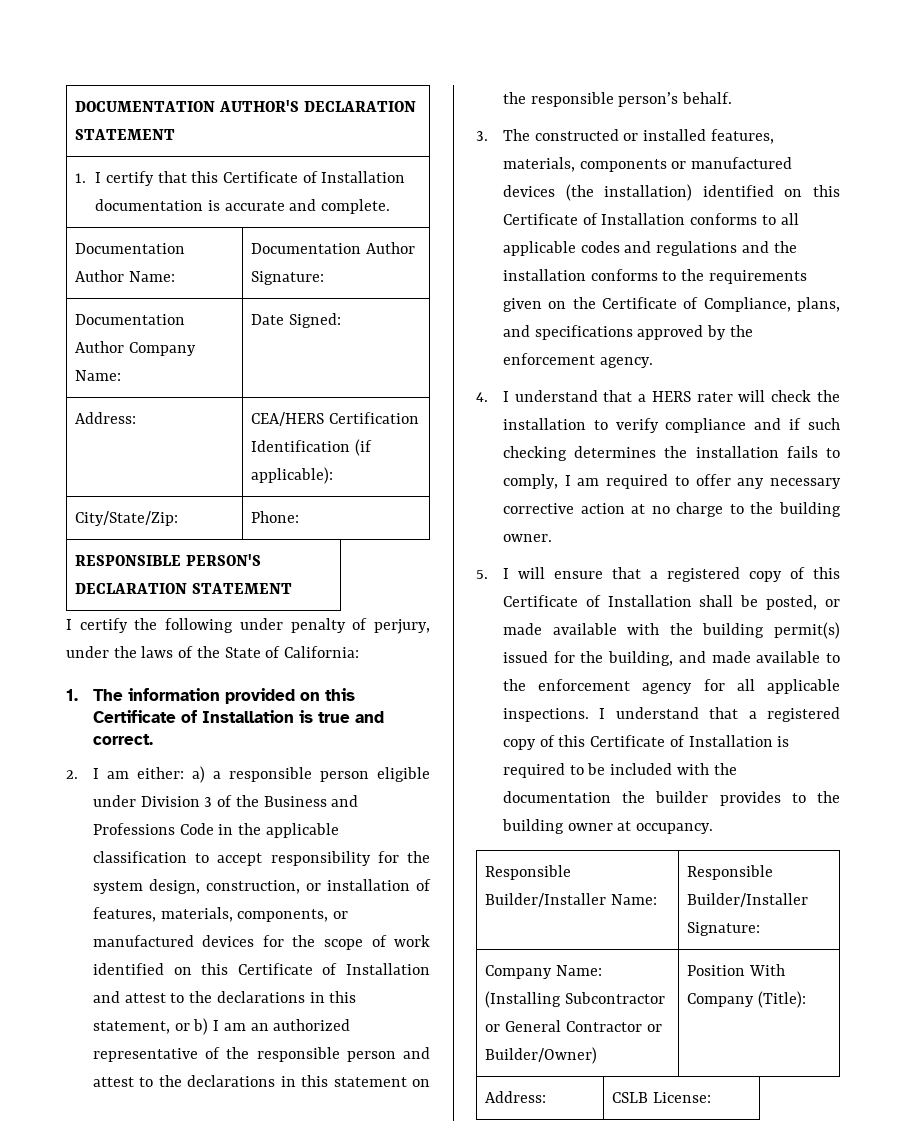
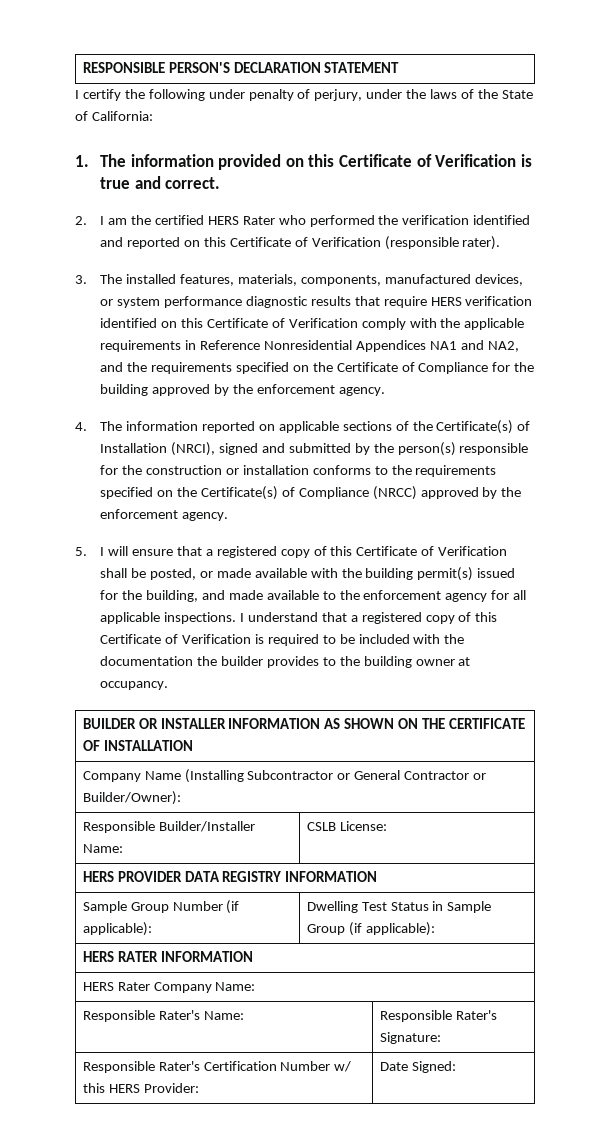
[75,100,416,112] [75,129,176,140] [75,171,406,186] [95,199,390,214] [75,243,186,254] [75,270,176,282] [251,242,416,254] [251,271,325,285] [75,314,186,325] [75,341,197,356] [75,370,122,381] [251,313,342,328] [75,412,137,424] [251,412,420,426] [251,439,373,456] [251,467,334,484] [75,511,179,526] [251,511,300,523] DOCUMENTATION AUTHOR'S DECLARATION STATEMENT // 1. I certify that this Certificate of Installation documentation is accurate and complete. // Documentation Author Name: | Documentation Author Signature: // Documentation Author Company Name: | Date Signed: // Address: | CEA/HERS Certification Identification (if applicable): // City/State/Zip: | Phone: // -> (82, 67) none
[201,710,294,723] Installation -> [435,154,517,167] Verification
[136,766,430,783] [92,795,359,807] [92,823,339,838] [92,851,430,866] [92,879,432,894] [92,907,349,922] [92,935,431,950] [92,963,431,975] [92,991,357,1003] [92,1018,351,1035] [92,1047,430,1062] [92,1075,431,1087] [502,92,733,107] [476,129,774,144] [502,157,793,172] [502,184,840,201] [502,213,799,225] [502,241,797,256] [502,269,807,284] [502,297,840,312] [502,325,633,340] either: a) a responsible person eligible under Division 3 of the Business and Professions Code in the applicable classification to accept responsibility for the system design, construction, or installation of features, materials, components, or manufactured devices for the scope of work identified on this Certificate of Installation and attest to the declarations in this statement, or b) I am an authorized representative of the responsible person and attest to the declarations in this statement on the responsible person’s behalf. // 3. The constructed or installed features, materials, components or manufactured devices (the installation) identified on this Certificate of Installation conforms to all applicable codes and regulations and the installation conforms to the requirements given on the Certificate of Compliance, plans, and specifications -> [130,215,531,227] [100,236,501,250] [75,274,523,286] [100,296,533,308] [100,318,525,330] [100,340,519,352] [100,362,535,374] [100,384,149,396] the certified HERS Rater who performed the verification identified and reported on this Certificate of Verification (responsible rater). // 3. The installed features, materials, components, manufactured devices, or system performance diagnostic results that require HERS verification identified on this Certificate of Verification comply with the applicable requirements in Reference Nonresidential Appendices NA1 and NA2, and the requirements specified on the Certificate of Compliance for the building
[502,390,840,402] [502,418,840,433] [502,446,840,461] [502,474,841,489] [502,502,841,517] [502,534,552,542] I understand that a HERS rater will check the installation to verify compliance and if such checking determines the installation fails to comply, I am required to offer any necessary corrective action at no charge to the building owner. -> [100,420,531,434] [100,442,529,456] [100,465,497,477] [100,486,522,500] [100,509,229,521] The information reported on applicable sections of the Certificate(s) of Installation (NRCI), signed and submitted by the person(s) responsible for the construction or installation conforms to the requirements specified on the Certificate(s) of Compliance (NRCC) approved by the enforcement agency.
[607,595,692,607] Installation -> [438,546,508,556] Verification
[688,735,773,747] Installation -> [181,634,251,644] Verification
[485,865,572,880] [485,893,658,907] [687,865,774,880] [687,893,809,907] [687,922,761,936] [485,965,603,979] Responsible Builder/Installer Name: | Responsible Builder/Installer Signature: // Company Name: -> [82,718,525,729] [82,740,193,751] [82,771,181,782] BUILDER OR INSTALLER INFORMATION AS SHOWN ON THE CERTIFICATE OF INSTALLATION // Company Name
[485,1047,598,1064] [687,964,786,976] [687,991,807,1008] [485,1091,547,1103] [612,1092,712,1103] Builder/Owner) | Position With Company (Title): // Address: | CSLB License: -> [82,791,181,805] [82,821,255,833] [82,844,123,853] [306,821,387,831] [82,871,378,882] [82,900,240,914] [82,922,152,936] [306,901,492,913] [306,922,435,936] [82,951,253,962] [82,982,256,993] [82,1010,244,1022] [379,1010,497,1022] [379,1032,441,1044] [82,1061,352,1073] [82,1083,199,1093] [379,1061,456,1073] Builder/Owner): // Responsible Builder/Installer Name: | CSLB License: // HERS PROVIDER DATA REGISTRY INFORMATION // Sample Group Number (if applicable): | Dwelling Test Status in Sample Group (if applicable): // HERS RATER INFORMATION // HERS Rater Company Name: // Responsible Rater's Name: | Responsible Rater's Signature: // Responsible Rater's Certification Number w/ this HERS Provider: | Date Signed:

